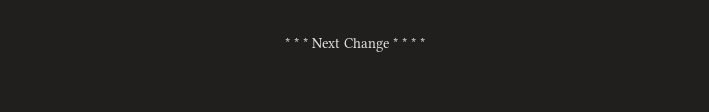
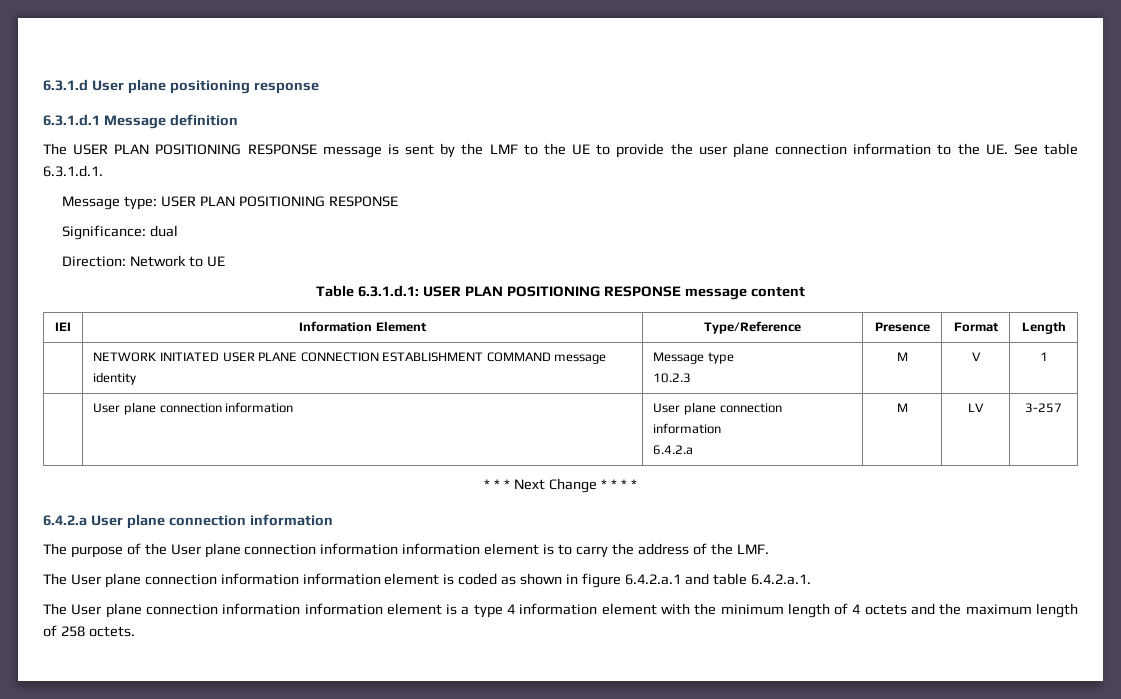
(284, 42) none -> [43,79,319,94] [43,114,238,129] [43,143,1078,158] [43,165,103,177] [62,196,398,210] [62,225,179,240] [62,255,226,267] [316,285,805,300] [55,322,71,331] [299,321,427,332] [704,321,801,334] [874,322,930,332] [953,322,999,332] [1021,321,1066,334] [93,352,607,364] [93,372,137,385] [653,352,735,364] [653,373,692,383] [896,352,908,361] [971,352,981,361] [1039,352,1048,361] [93,402,294,415] [653,402,782,415] [653,423,722,434] [653,445,694,455] [896,403,908,412] [968,403,984,412] [1025,403,1062,413] 6.3.1.d User plane positioning response // 6.3.1.d.1 Message definition // The USER PLAN POSITIONING RESPONSE message is sent by the LMF to the UE to provide the user plane connection information to the UE. See table 6.3.1.d.1. // Message type: USER PLAN POSITIONING RESPONSE // Significance: dual // Direction: Network to UE // Table 6.3.1.d.1: USER PLAN POSITIONING RESPONSE message content // IEI | Information Element | Type/Reference | Presence | Format | Length // | NETWORK INITIATED USER PLANE CONNECTION ESTABLISHMENT COMMAND message identity | Message type // 10.2.3 | M | V | 1 // | User plane connection information | User plane connection information // 6.4.2.a | M | LV | 3-257 //
(425, 42) none -> [43,514,333,529] [43,543,769,558] [43,573,811,588] [43,603,1079,618] [43,625,135,637] // 6.4.2.a User plane connection information // The purpose of the User plane connection information information element is to carry the address of the LMF. // The User plane connection information information element is coded as shown in figure 6.4.2.a.1 and table 6.4.2.a.1. // The User plane connection information information element is a type 4 information element with the minimum length of 4 octets and the maximum length of 258 octets.

